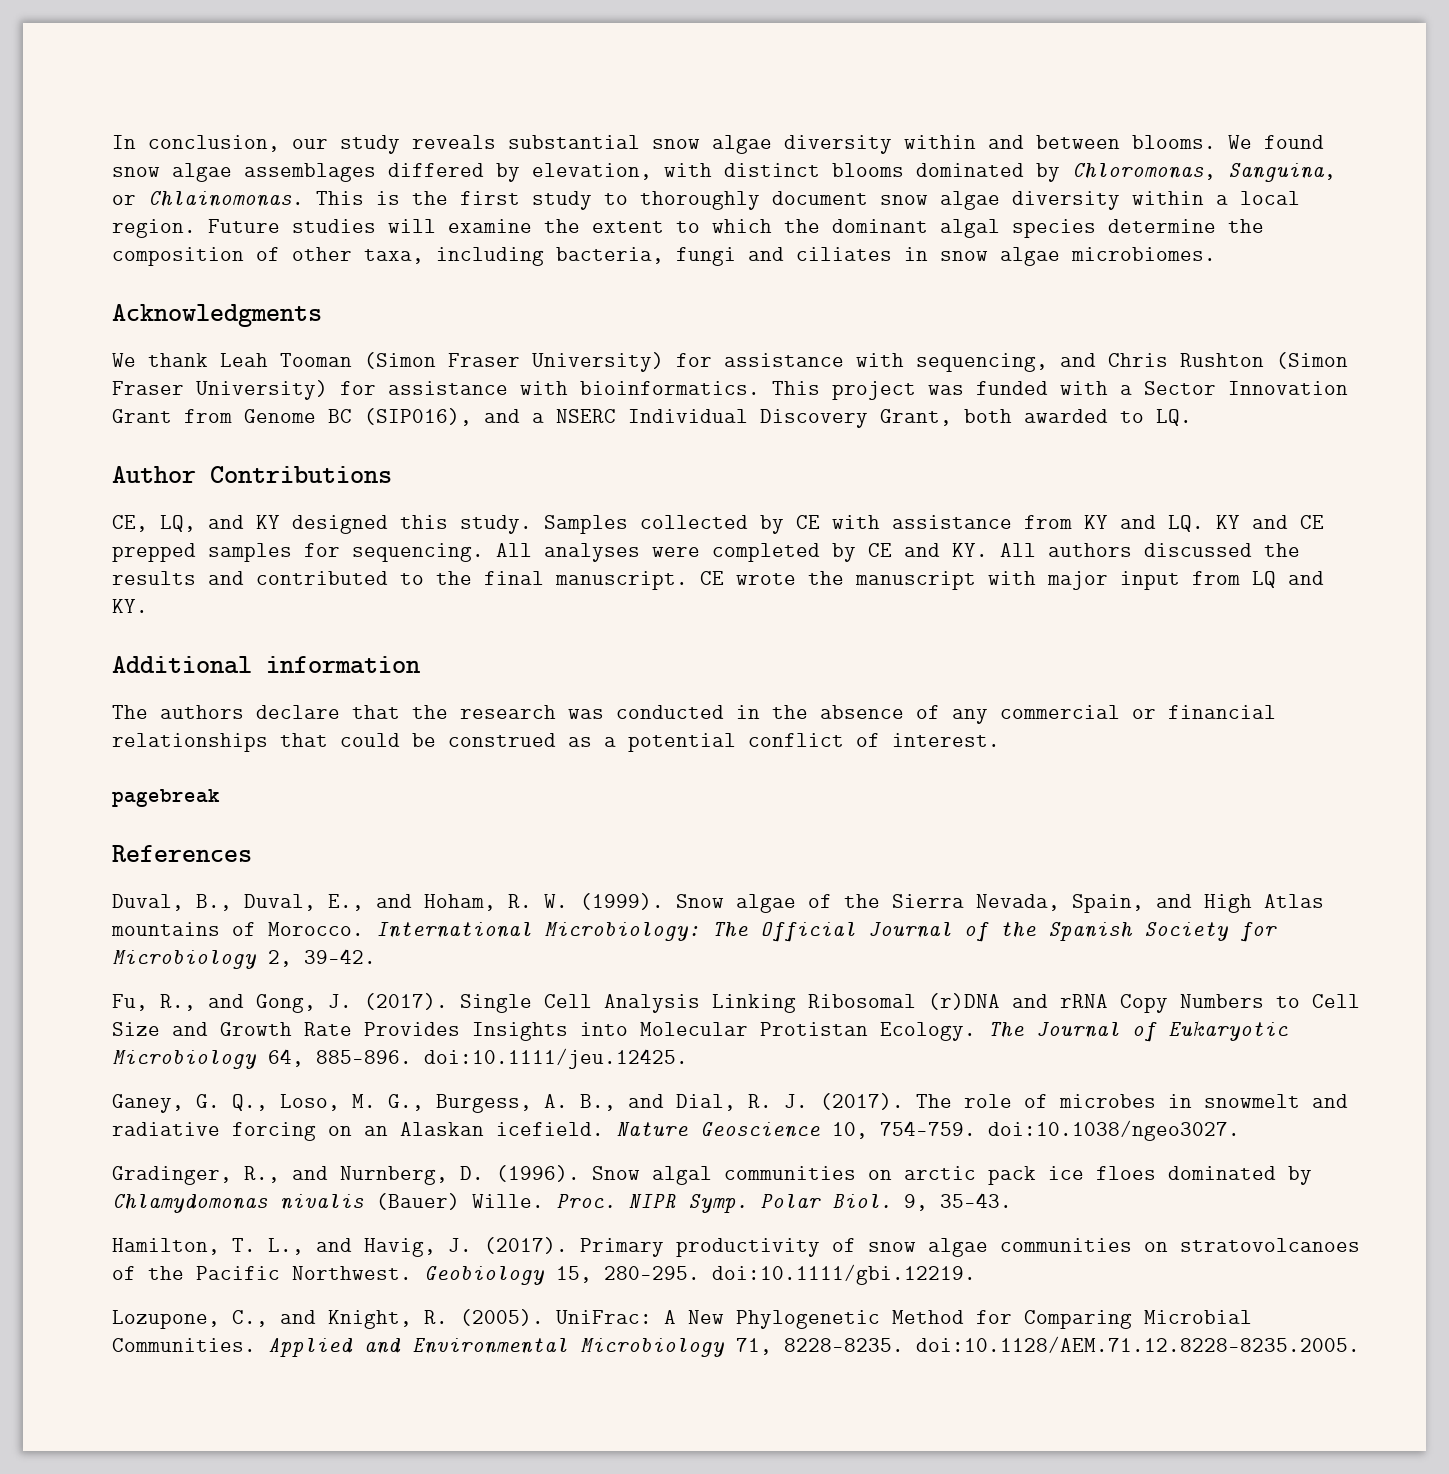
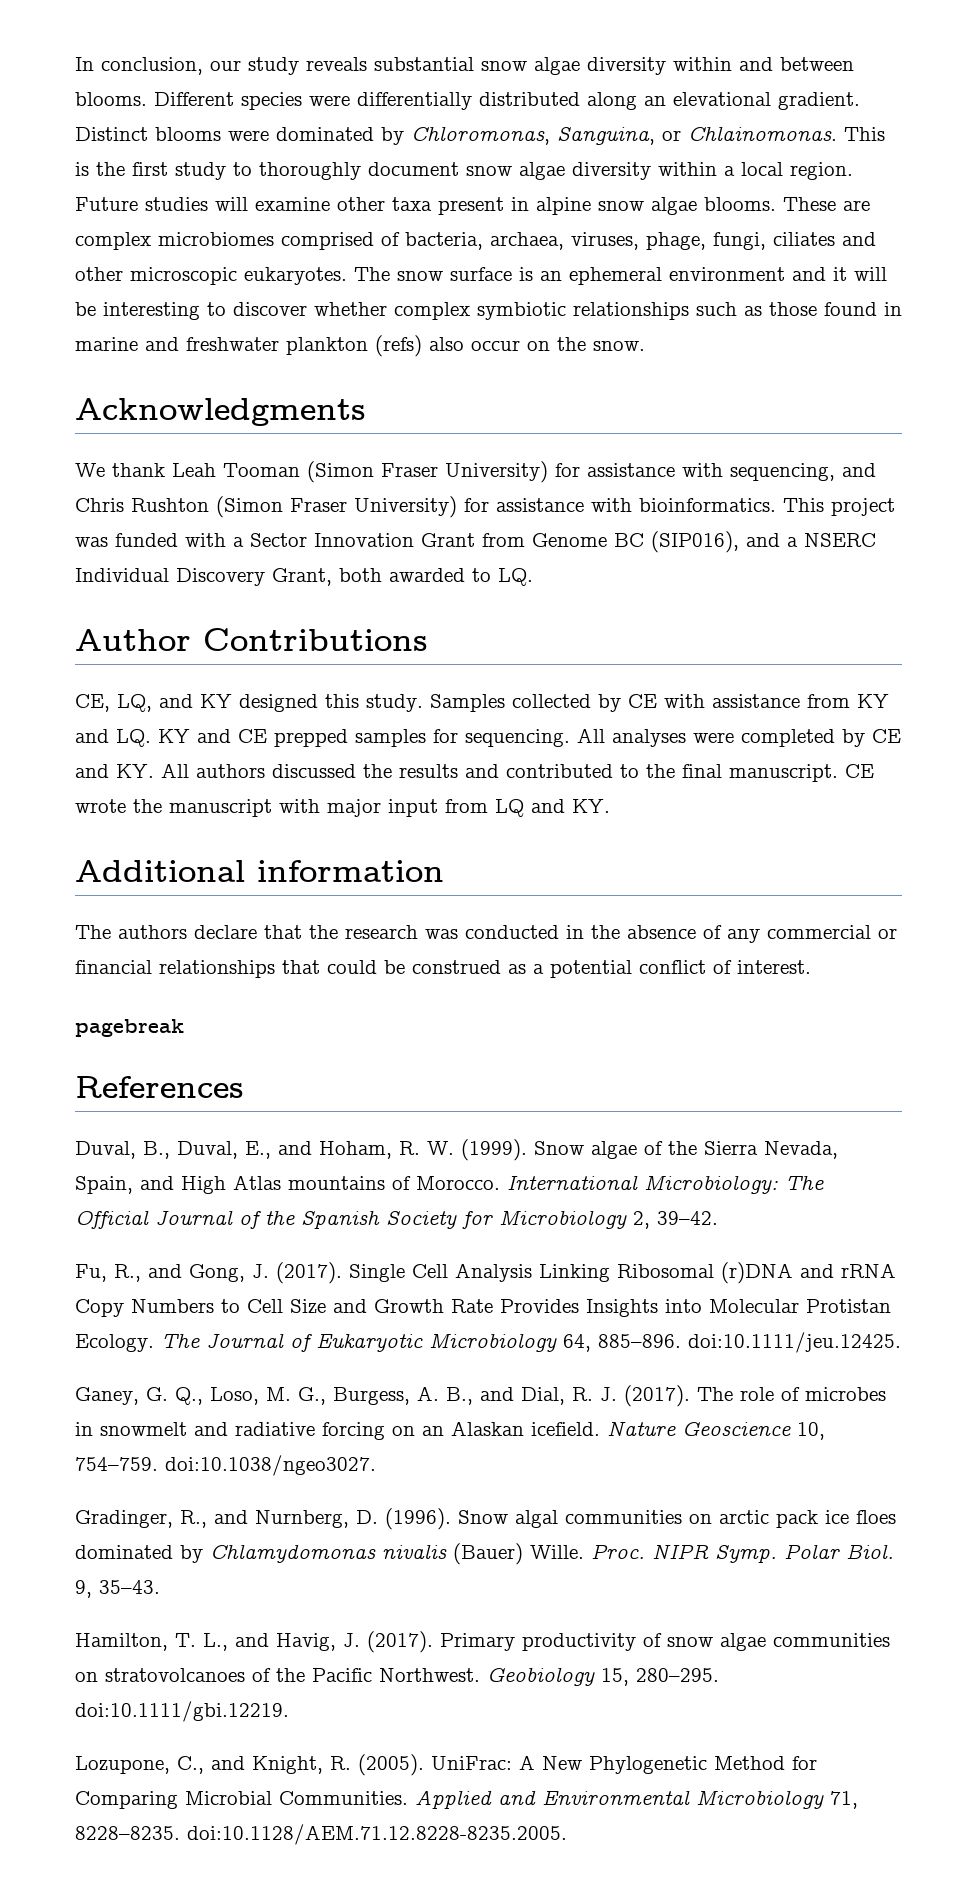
[1228,135,1324,150] [112,163,904,182] We found snow algae assemblages differed by elevation, with distinct blooms -> [154,92,860,110] [75,127,269,141] Different species were differentially distributed along an elevational gradient. Distinct blooms were
[544,219,1264,238] [112,247,1216,266] the extent to which the dominant algal species determine the composition of other taxa, including bacteria, fungi and ciliates in snow algae microbiomes. -> [337,197,870,215] [75,232,876,250] [75,267,887,285] [75,302,902,320] [75,335,645,357] other taxa present in alpine snow algae blooms. These are complex microbiomes comprised of bacteria, archaea, viruses, phage, fungi, ciliates and other microscopic eukaryotes. The snow surface is an ephemeral environment and it will be interesting to discover whether complex symbiotic relationships such as those found in marine and freshwater plankton (refs) also occur on the snow.

